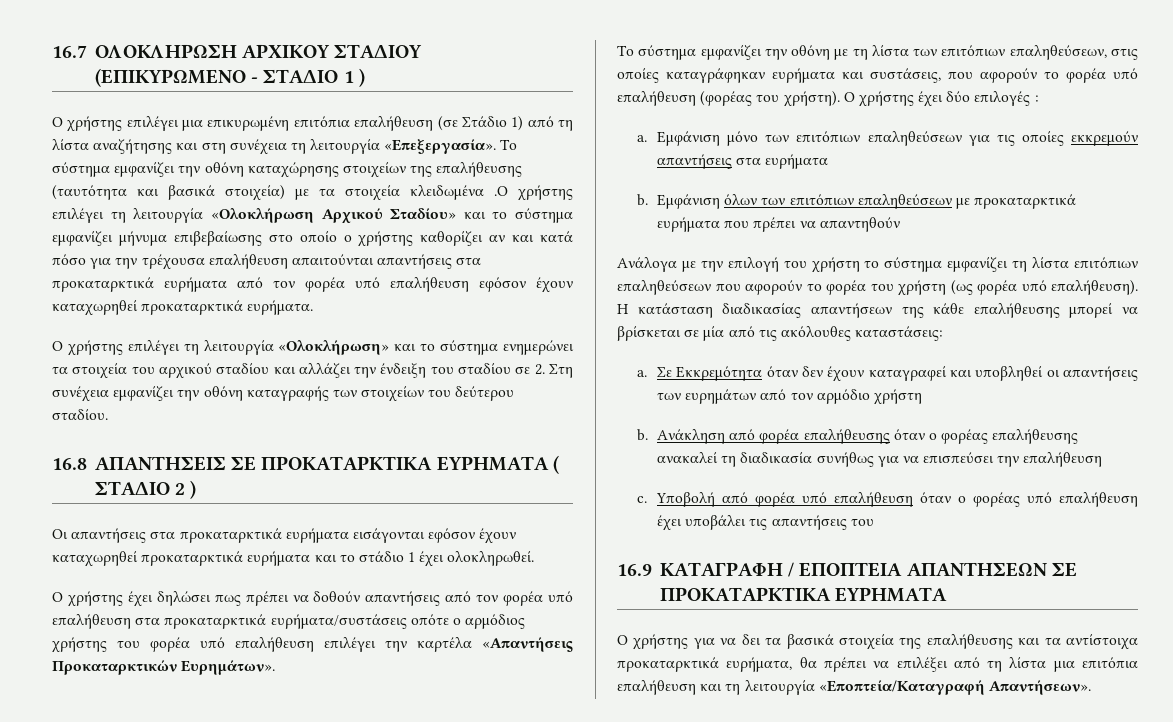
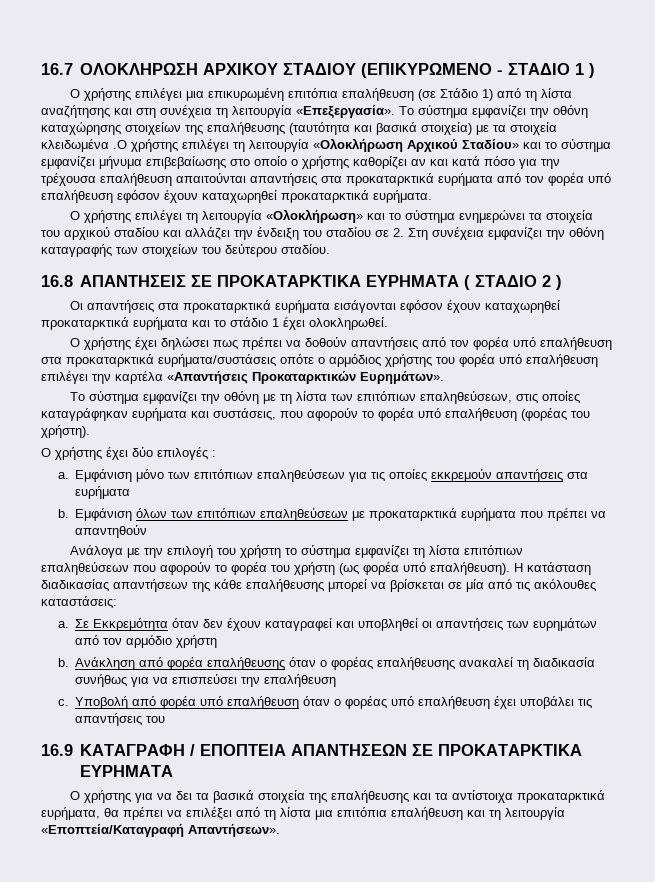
(840, 99) none -> (90, 431) //

